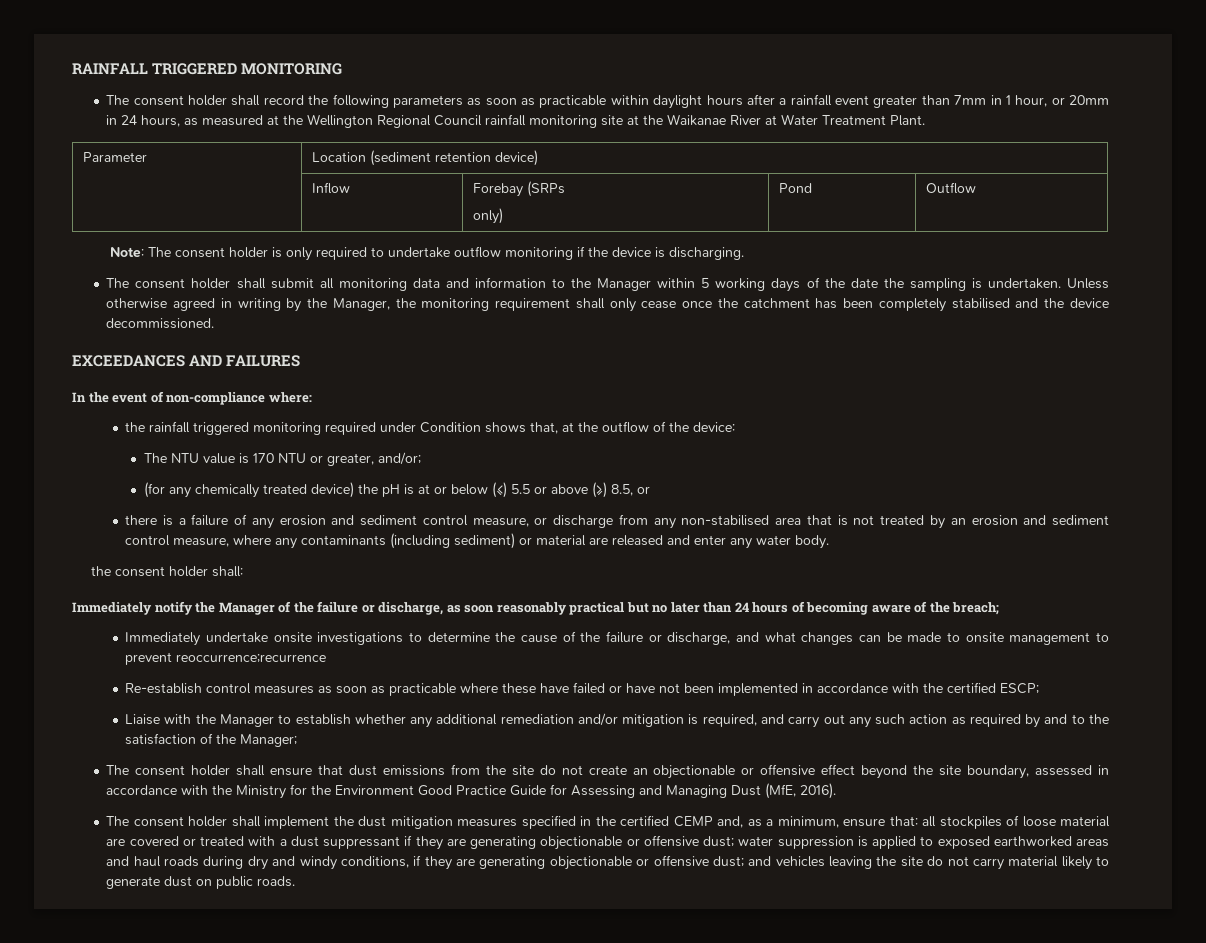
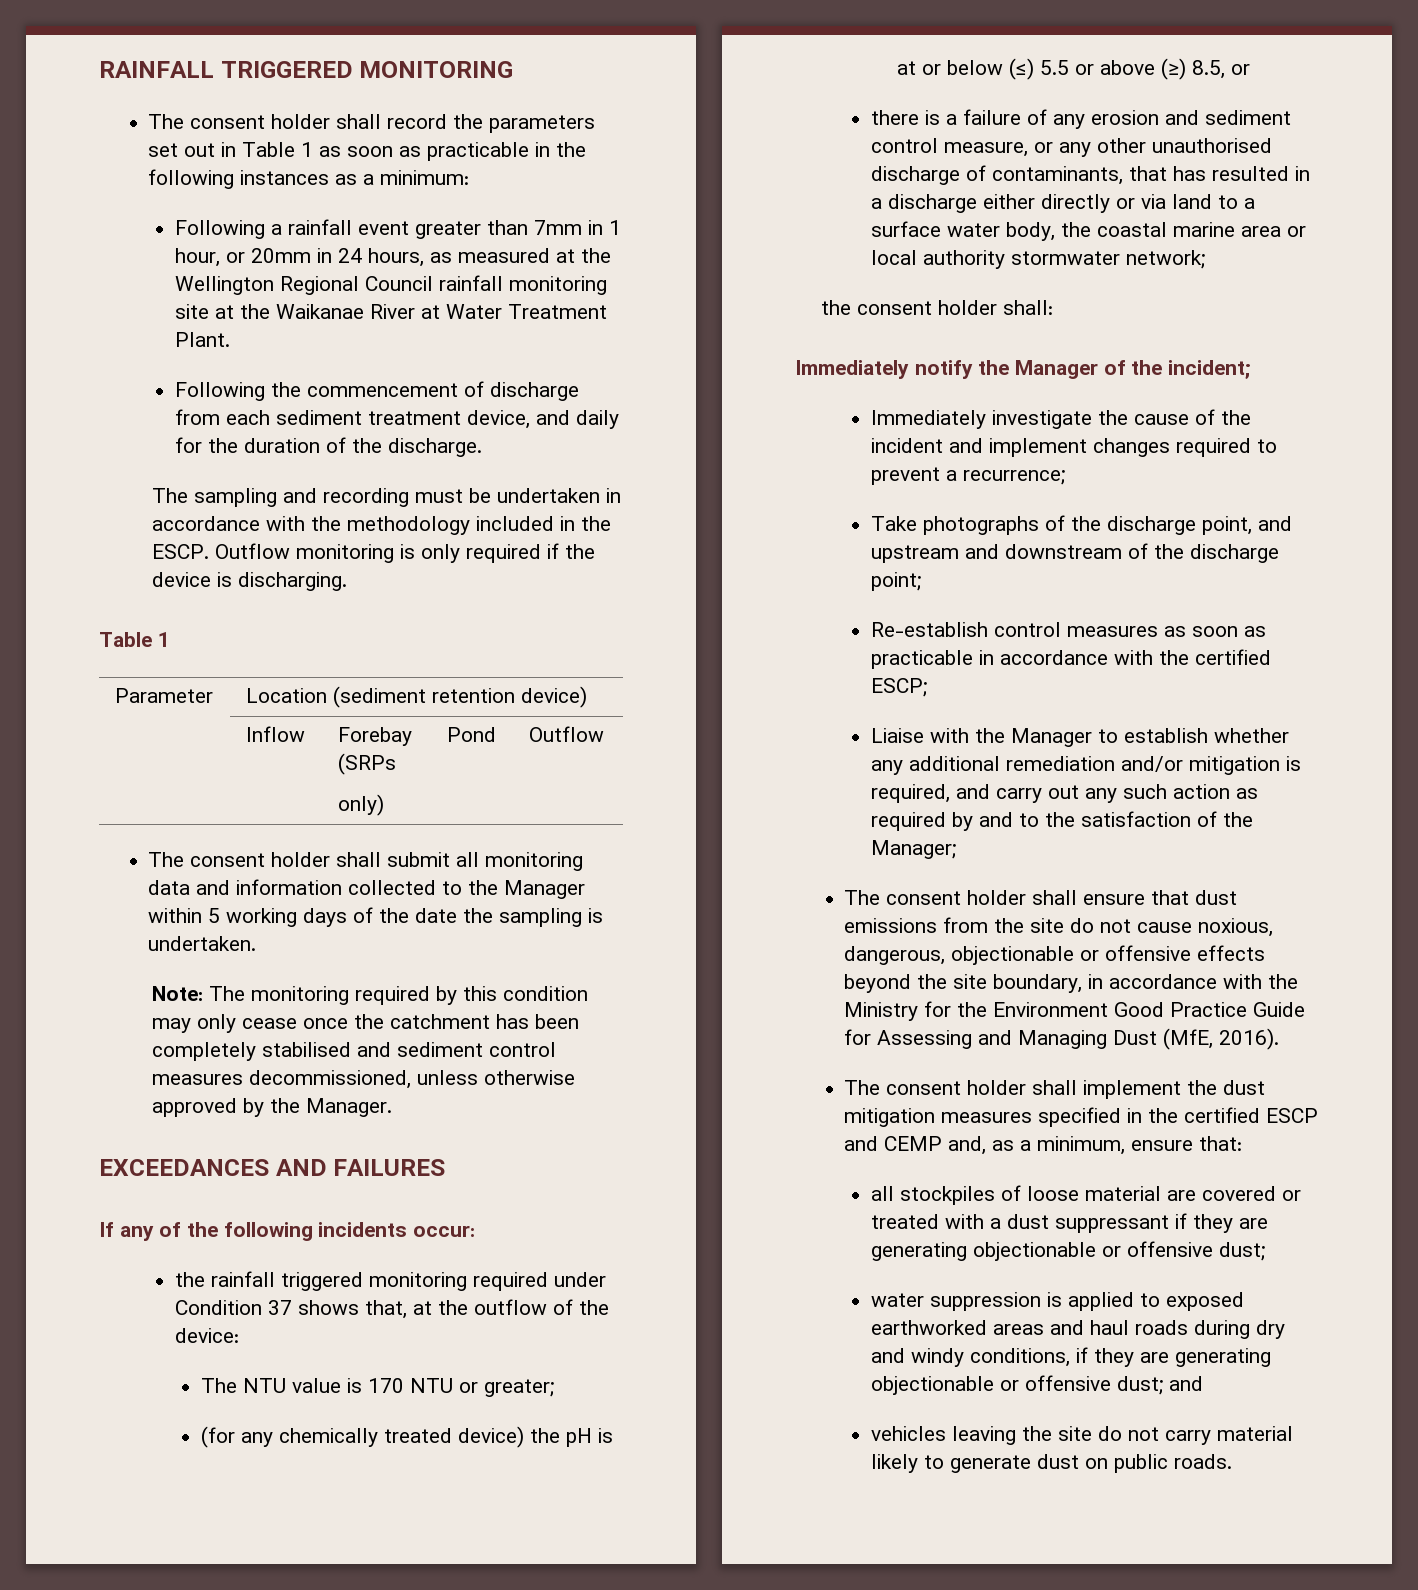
[332,94,775,109] following parameters as soon as practicable within daylight hours after -> [489,115,596,133] [148,142,587,161] [148,169,470,189] [174,220,265,239] parameters set out in Table 1 as soon as practicable in the following instances as a minimum: // Following
(926, 120) none -> [174,381,579,401] [174,409,619,429] [174,437,482,457] [151,488,621,507] [151,516,611,535] [151,543,595,563] [151,572,347,591] [99,632,170,647] // Following the commencement of discharge from each sediment treatment device, and daily for the duration of the discharge. // The sampling and recording must be undertaken in accordance with the methodology included in the ESCP. Outflow monitoring is only required if the device is discharging. // Table 1
[109,246,744,261] // Note: The consent holder is only required to undertake outflow monitoring if the device is discharging. -> (605, 734) none
(546, 282) none -> [348,880,437,895] collected
[1067,278,1110,289] [106,298,605,312] Unless otherwise agreed in writing by the Manager, the monitoring requirement shall -> [151,986,588,1005] [151,1018,191,1033] // Note: The monitoring required by this condition may
[1044,298,1110,308] [106,318,215,329] [72,355,301,367] [72,391,312,405] the device decommissioned. // EXCEEDANCES AND FAILURES // In the event of non-compliance where: -> [396,1042,556,1057] [151,1070,575,1089] [151,1098,392,1117] [99,1159,446,1176] [99,1222,476,1241] sediment control measures decommissioned, unless otherwise approved by the Manager. // EXCEEDANCES AND FAILURES // If any of the following incidents occur:
(482, 427) none -> [267,1300,292,1315] 37
[327,452,422,466] greater, and/or; -> [484,1379,555,1397] greater;
[553,514,1110,529] [125,533,830,549] discharge from any non-stabilised area that is not treated by an erosion and sediment control measure, where any contaminants (including sediment) or material are released and enter any water body. -> [1058,138,1272,157] [870,165,1310,185] [870,194,1255,213] [870,221,1306,241] [870,250,1205,269] any other unauthorised discharge of contaminants, that has resulted in a discharge either directly or via land to a surface water body, the coastal marine area or local authority stormwater network;
[317,601,1000,615] [125,631,1109,646] [125,652,327,665] failure or discharge, as soon reasonably practical but no later than 24 hours of becoming aware of the breach; // Immediately undertake onsite investigations to determine the cause of the failure or discharge, and what changes can be made to onsite management to prevent reoccurrence;recurrence -> [1168,360,1252,379] [870,409,1251,429] [870,438,1277,457] [870,467,1065,485] [870,515,1292,535] [870,543,1279,563] [870,572,921,591] incident; // Immediately investigate the cause of the incident and implement changes required to prevent a recurrence; // Take photographs of the discharge point, and upstream and downstream of the discharge point;
[460,682,799,696] where these have failed or have not been implemented -> (973, 659) none
[588,764,856,779] create an objectionable or offensive effect -> [1137,918,1274,937] [844,945,1266,965] cause noxious, dangerous, objectionable or offensive effects
[1035,765,1093,776] assessed -> (1083, 983) none
(670, 820) none -> [1266,1108,1319,1123] [844,1136,879,1151] ESCP and
(918, 821) none -> (1243, 1143) //
(735, 841) none -> (1265, 1251) //
(772, 861) none -> (1203, 1383) //

